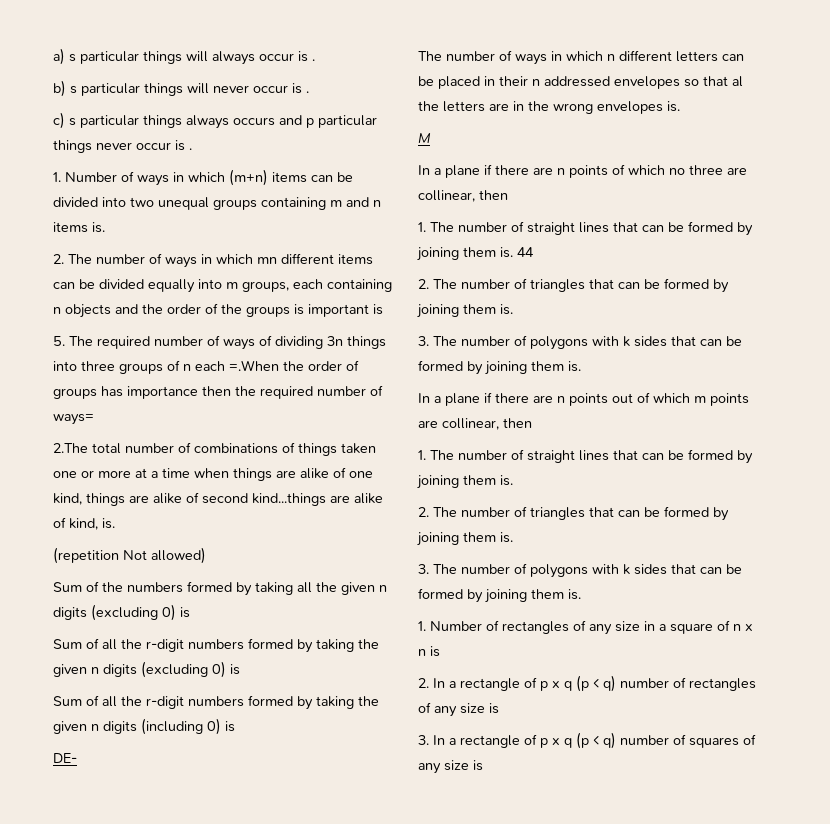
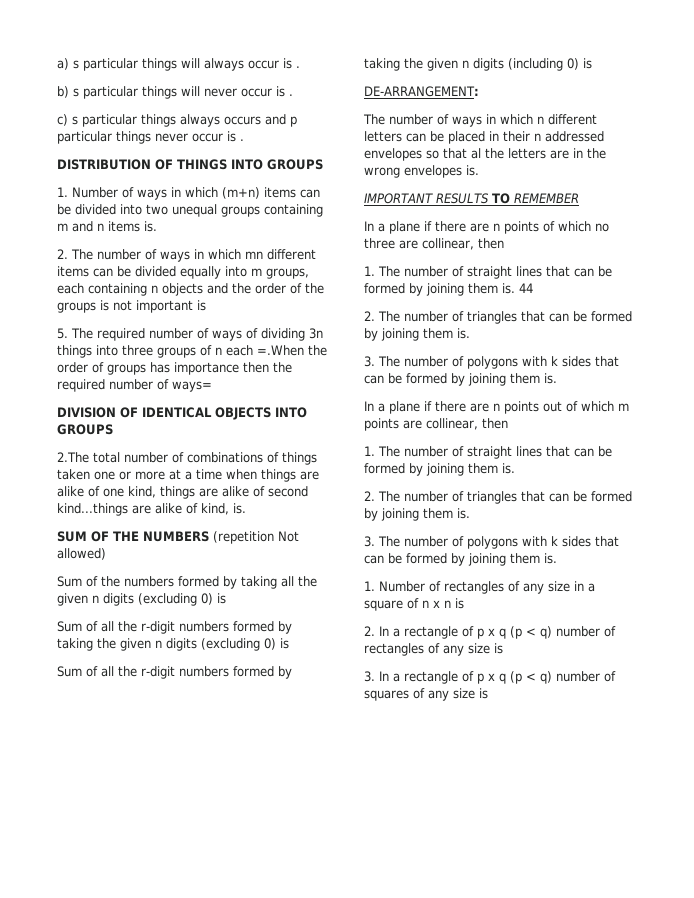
(192, 149) none -> [57,159,323,170] // DISTRIBUTION OF THINGS INTO GROUPS
(304, 309) none -> [113,300,132,311] not
(94, 419) none -> [57,407,307,420] [57,424,113,435] // DIVISION OF IDENTICAL OBJECTS INTO GROUPS
(115, 523) none -> [57,531,209,542] SUM OF THE NUMBERS
[53,753,77,763] DE- -> [364,86,479,97] DE-ARRANGEMENT:
[418,133,431,143] M -> [364,193,579,204] IMPORTANT RESULTS TO REMEMBER

